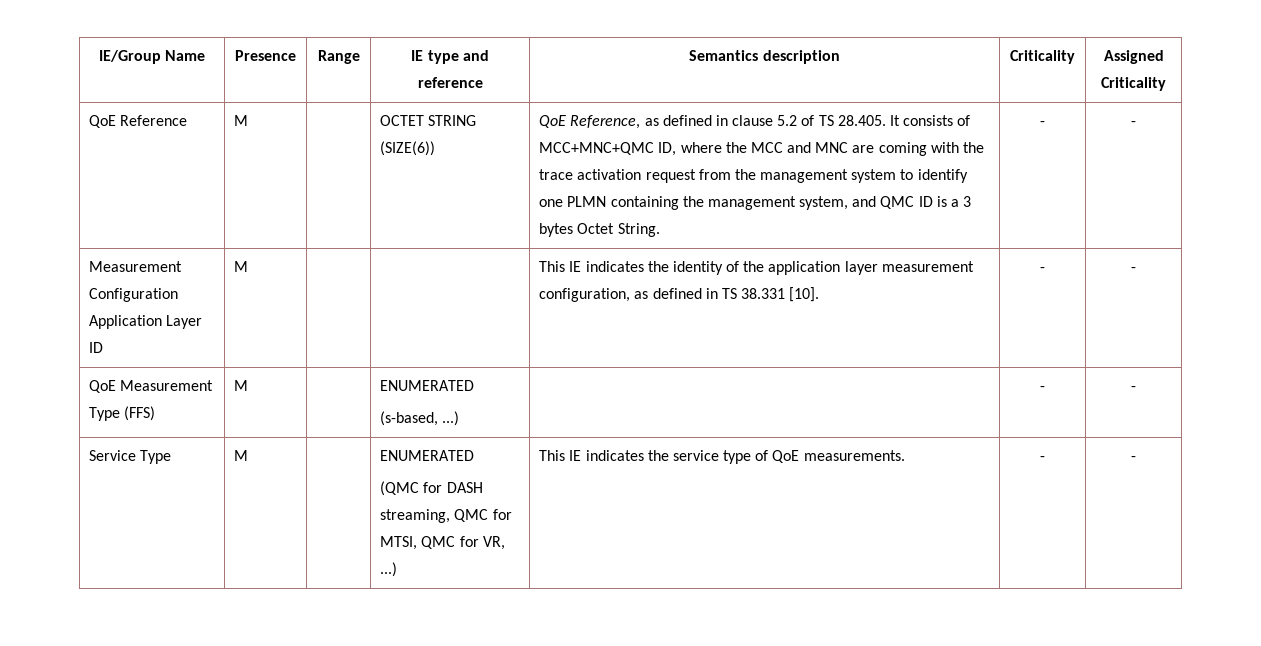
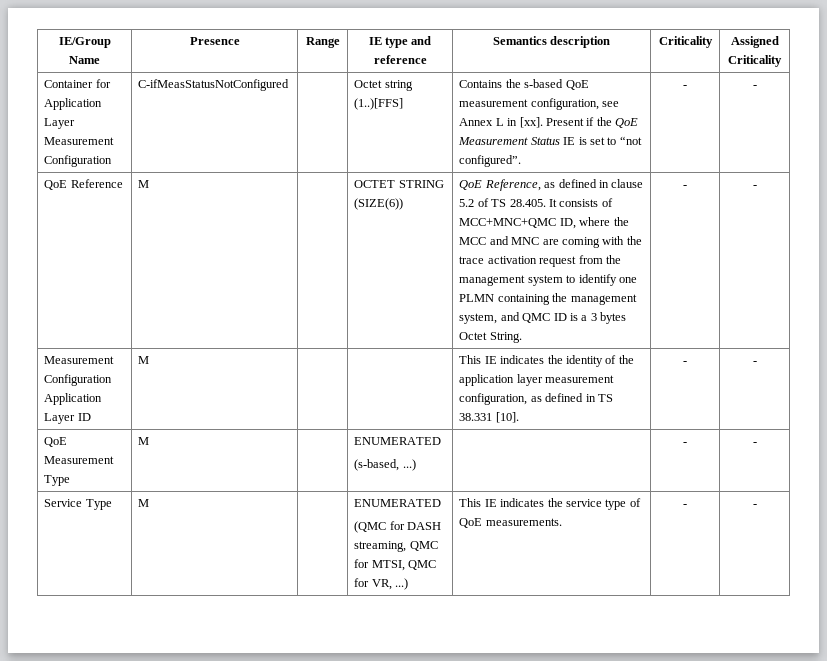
(1166, 84) none -> [44,79,111,88] [44,98,103,110] [44,118,76,129] [44,137,115,145] [44,155,113,167] [138,79,290,91] [354,80,413,91] [354,98,404,110] [459,79,589,90] [459,98,620,110] [459,117,639,128] [458,136,642,145] [459,155,522,167] [683,85,687,88] [752,85,757,88] // Container for Application Layer Measurement Configuration | C-ifMeasStatusNotConfigured | | Octet string (1..)[FFS] | Contains the s-based QoE measurement configuration, see Annex L in [xx]. Present if the QoE Measurement Status IE is set to “not configured”. | - | -
[124,406,156,421] (FFS) -> (71, 480) none

